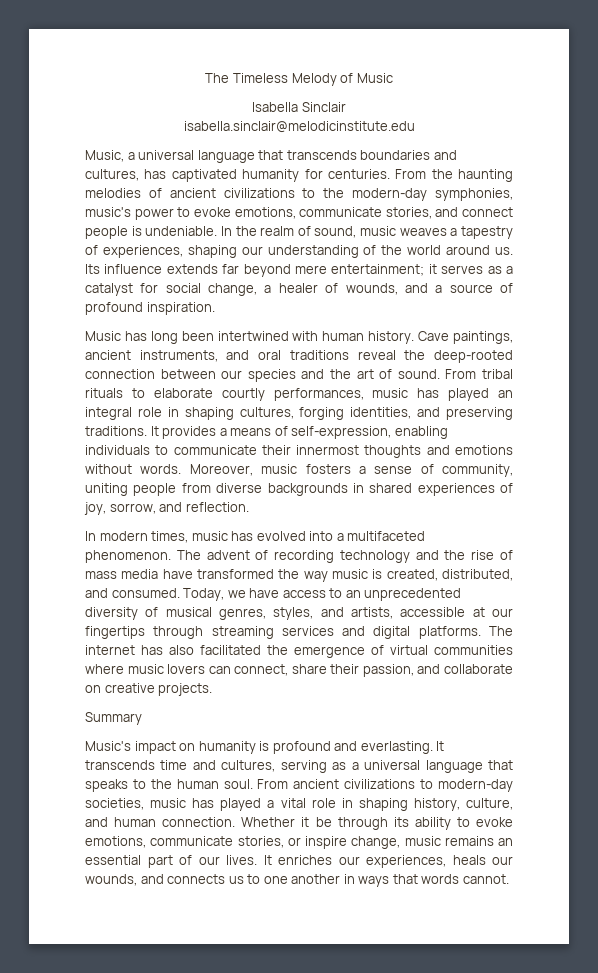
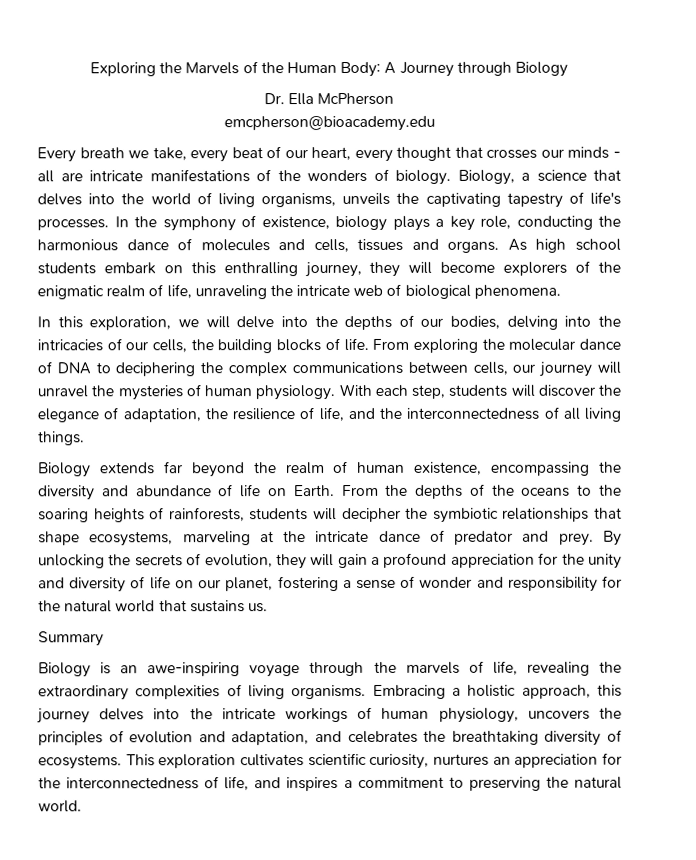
[205,73,393,86] [252,102,346,112] [183,121,415,133] [85,150,457,163] [85,169,513,182] [85,188,513,201] [85,207,513,220] [85,226,513,239] [85,245,514,258] [85,264,513,277] [85,283,513,296] [85,302,215,315] [85,331,514,344] [85,350,513,363] [85,369,514,382] [85,388,513,401] [85,407,513,420] [85,426,448,439] [85,445,513,458] [85,464,513,477] [85,483,513,496] [84,502,249,515] [85,531,426,543] [85,550,513,563] [85,569,513,582] [85,588,462,601] [85,607,513,620] [85,626,513,639] [85,645,513,658] [85,664,513,677] [85,683,213,696] [85,712,142,725] [85,741,445,754] [85,760,514,773] [85,779,513,792] [85,798,513,811] [85,817,513,830] [85,836,513,849] [85,855,513,868] [85,874,509,887] The Timeless Melody of Music // Isabella Sinclair // isabella.sinclair@melodicinstitute.edu // Music, a universal language that transcends boundaries and cultures, has captivated humanity for centuries. From the haunting melodies of ancient civilizations to the modern-day symphonies, music's power to evoke emotions, communicate stories, and connect people is undeniable. In the realm of sound, music weaves a tapestry of experiences, shaping our understanding of the world around us. Its influence extends far beyond mere entertainment; it serves as a catalyst for social change, a healer of wounds, and a source of profound inspiration. // Music has long been intertwined with human history. Cave paintings, ancient instruments, and oral traditions reveal the deep-rooted connection between our species and the art of sound. From tribal rituals to elaborate courtly performances, music has played an integral role in shaping cultures, forging identities, and preserving traditions. It provides a means of self-expression, enabling individuals to communicate their innermost thoughts and emotions without words. Moreover, music fosters a sense of community, uniting people from diverse backgrounds in shared experiences of joy, sorrow, and reflection. // In modern times, music has evolved into a multifaceted phenomenon. The advent of recording technology and the rise of mass media have transformed the way music is created, distributed, and consumed. Today, we have access to an unprecedented diversity of musical genres, styles, and artists, accessible at our fingertips through streaming services and digital platforms. The internet has also facilitated the emergence of virtual communities where music lovers can connect, share their passion, and collaborate on creative projects. // Summary // Music's impact on humanity is profound and everlasting. It transcends time and cultures, serving as a universal language that speaks to the human soul. From ancient civilizations to modern-day societies, music has played a vital role in shaping history, culture, and human connection. Whether it be through its ability to evoke emotions, communicate stories, or inspire change, music remains an essential part of our lives. It enriches our experiences, heals our wounds, and connects us to one another in ways that words cannot. -> [90,61,568,78] [263,92,395,106] [223,115,435,132] [37,146,622,163] [37,168,621,185] [37,191,621,208] [37,215,621,232] [37,238,621,253] [37,260,621,278] [37,283,561,300] [37,314,621,331] [37,337,621,354] [37,361,621,377] [37,383,621,401] [37,406,621,423] [38,431,85,446] [38,460,622,478] [38,483,622,501] [38,507,623,523] [38,529,622,547] [38,552,622,570] [38,575,622,593] [38,600,268,613] [38,631,104,647] [38,660,623,678] [38,684,622,701] [37,706,622,724] [38,729,623,746] [38,752,623,770] [38,776,623,792] [38,800,82,813] Exploring the Marvels of the Human Body: A Journey through Biology // Dr. Ella McPherson // emcpherson@bioacademy.edu // Every breath we take, every beat of our heart, every thought that crosses our minds - all are intricate manifestations of the wonders of biology. Biology, a science that delves into the world of living organisms, unveils the captivating tapestry of life's processes. In the symphony of existence, biology plays a key role, conducting the harmonious dance of molecules and cells, tissues and organs. As high school students embark on this enthralling journey, they will become explorers of the enigmatic realm of life, unraveling the intricate web of biological phenomena. // In this exploration, we will delve into the depths of our bodies, delving into the intricacies of our cells, the building blocks of life. From exploring the molecular dance of DNA to deciphering the complex communications between cells, our journey will unravel the mysteries of human physiology. With each step, students will discover the elegance of adaptation, the resilience of life, and the interconnectedness of all living things. // Biology extends far beyond the realm of human existence, encompassing the diversity and abundance of life on Earth. From the depths of the oceans to the soaring heights of rainforests, students will decipher the symbiotic relationships that shape ecosystems, marveling at the intricate dance of predator and prey. By unlocking the secrets of evolution, they will gain a profound appreciation for the unity and diversity of life on our planet, fostering a sense of wonder and responsibility for the natural world that sustains us. // Summary // Biology is an awe-inspiring voyage through the marvels of life, revealing the extraordinary complexities of living organisms. Embracing a holistic approach, this journey delves into the intricate workings of human physiology, uncovers the principles of evolution and adaptation, and celebrates the breathtaking diversity of ecosystems. This exploration cultivates scientific curiosity, nurtures an appreciation for the interconnectedness of life, and inspires a commitment to preserving the natural world.

